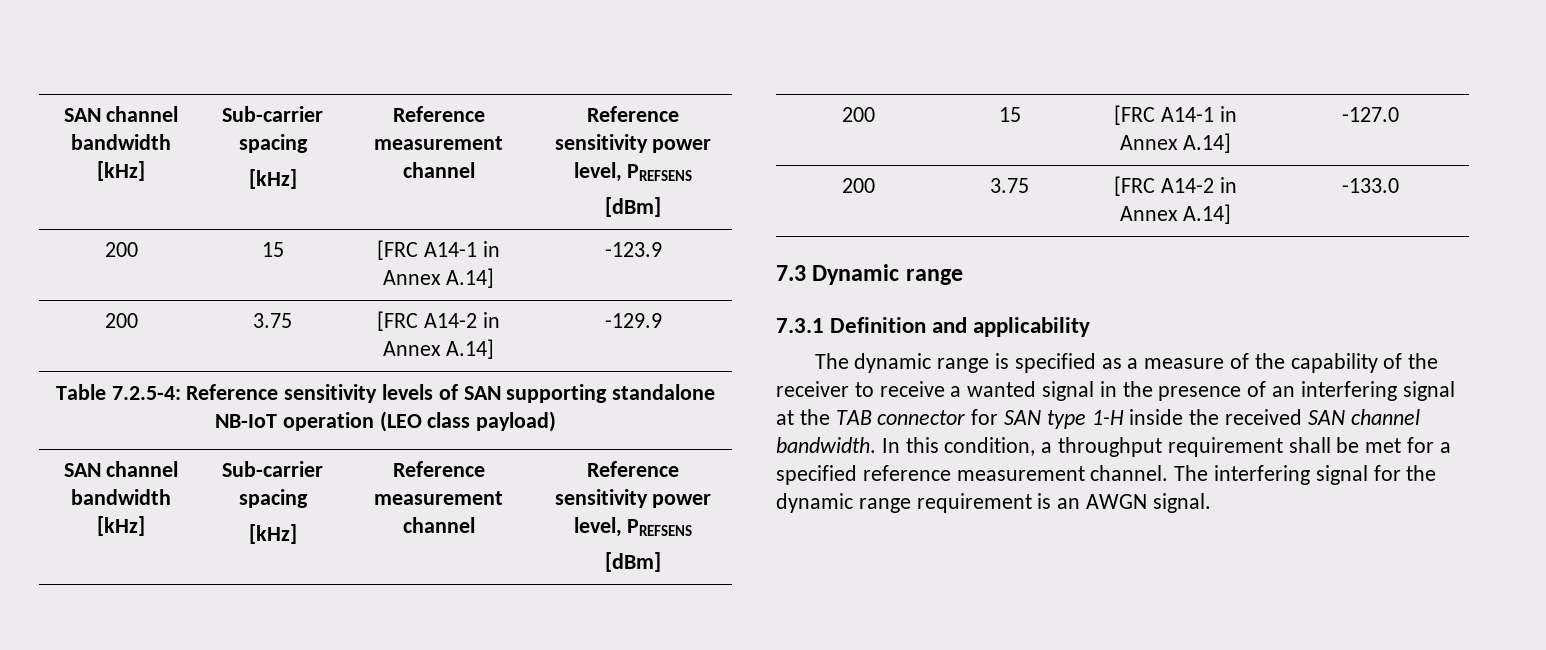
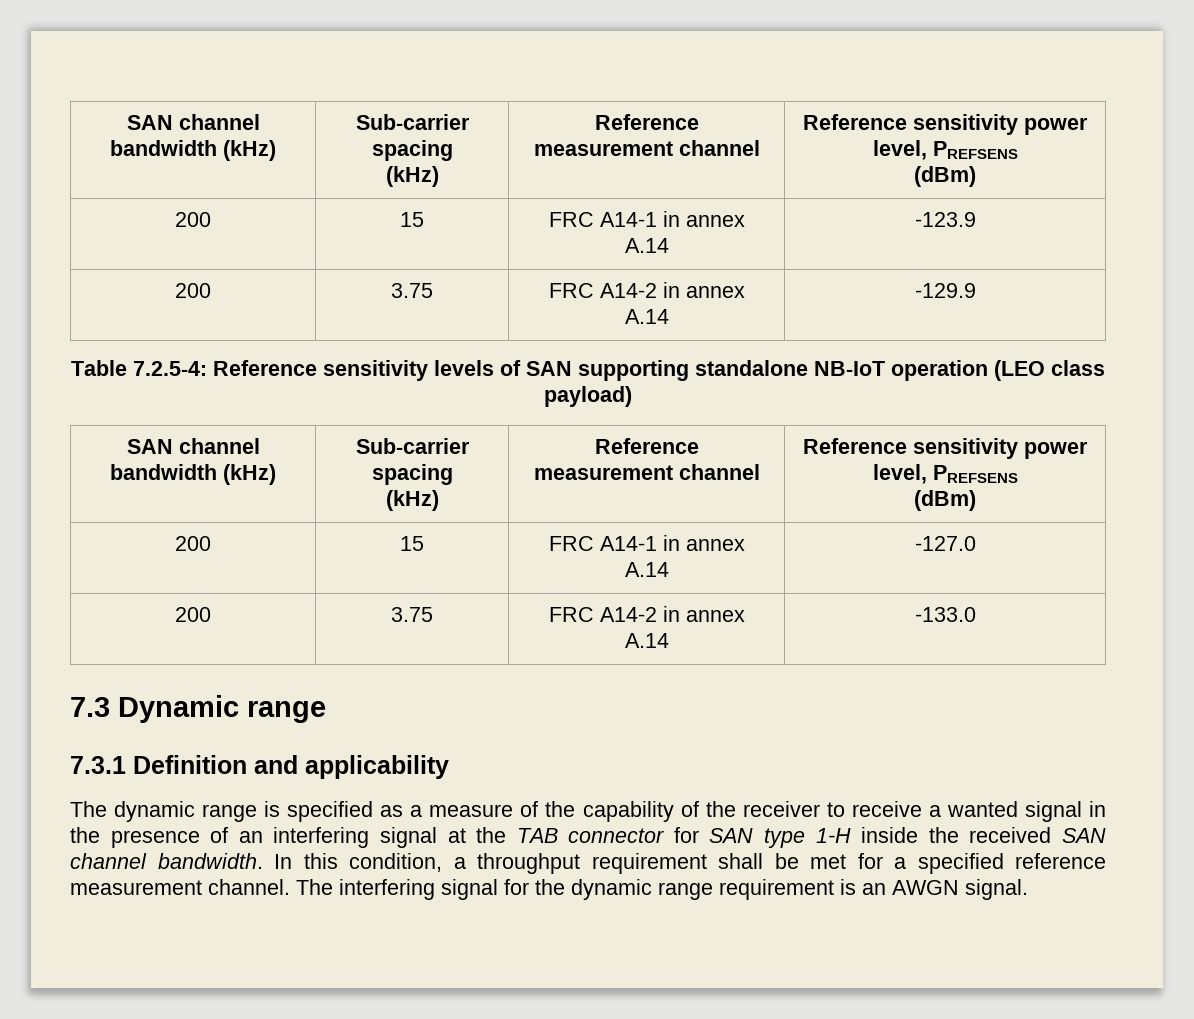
[63,106,179,122] [71,134,171,150] [97,161,145,181] [222,106,323,122] [238,134,308,153] [248,169,297,189] [392,106,485,122] [374,136,503,150] [402,162,475,178] [587,106,679,122] [554,134,712,153] [573,162,693,182] [605,197,661,217] [104,242,138,257] [261,242,284,257] [377,240,500,260] [382,268,495,288] SAN channel bandwidth [kHz] | Sub-carrier spacing // [kHz] | Reference measurement channel | Reference sensitivity power level, PREFSENS // [dBm] // 200 | 15 | [FRC A14-1 in Annex A.14] -> [126,114,260,130] [110,140,276,161] [355,114,470,130] [371,140,453,161] [385,166,439,187] [594,114,699,130] [533,140,760,156] [803,114,1088,135] [872,140,1018,160] [914,166,976,187] [175,212,211,227] [400,212,424,227] [548,211,745,227] [624,238,669,253] SAN channel bandwidth (kHz) | Sub-carrier spacing // (kHz) | Reference measurement channel | Reference sensitivity power level, PREFSENS // (dBm) // 200 | 15 | FRC A14-1 in annex A.14
[377,311,500,331] [382,339,495,359] [FRC A14-2 in Annex A.14] -> [548,282,745,298] [624,309,669,324] FRC A14-2 in annex A.14
[97,516,145,536] [222,461,323,477] [238,489,308,508] [248,524,297,544] [392,461,485,477] [374,491,503,505] [402,517,475,533] [587,461,679,477] [554,489,712,508] [573,517,693,537] [605,552,661,572] [841,107,875,122] [998,107,1021,122] [1114,105,1237,125] [1119,133,1232,153] [kHz] | Sub-carrier spacing // [kHz] | Reference measurement channel | Reference sensitivity power level, PREFSENS // [dBm] // 200 | 15 | [FRC A14-1 in Annex A.14] -> [223,464,276,485] [355,438,470,454] [371,464,453,485] [385,490,439,511] [594,438,699,454] [533,464,760,480] [803,438,1088,459] [872,464,1018,484] [914,490,976,511] [175,536,211,551] [400,536,424,551] [548,535,745,551] [624,562,669,577] (kHz) | Sub-carrier spacing // (kHz) | Reference measurement channel | Reference sensitivity power level, PREFSENS // (dBm) // 200 | 15 | FRC A14-1 in annex A.14
[1114,176,1237,196] [1119,204,1232,224] [FRC A14-2 in Annex A.14] -> [548,606,745,622] [624,633,669,648] FRC A14-2 in annex A.14

